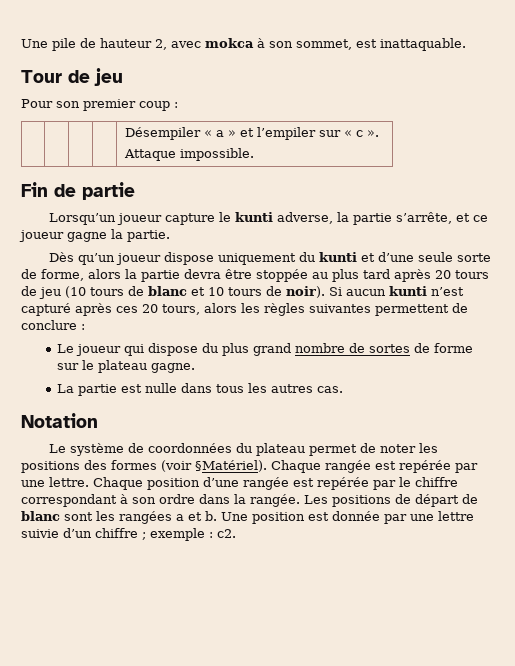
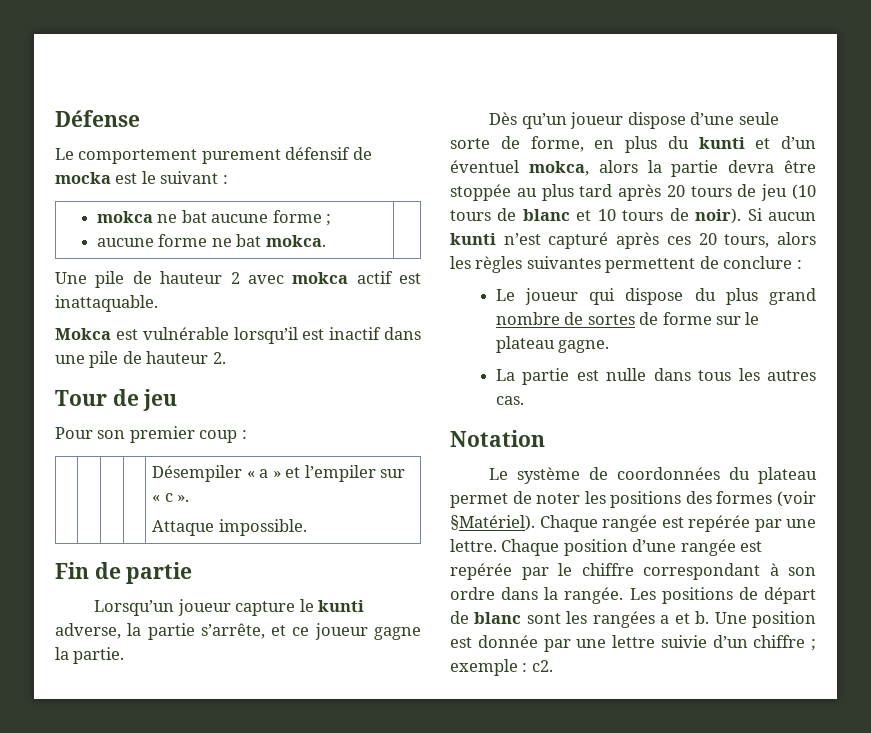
(21, 43) none -> [55,110,140,127] [55,147,372,164] [55,171,228,184] [96,210,332,226] [96,234,326,247] Défense // Le comportement purement défensif de mocka est le suivant : // mokca ne bat aucune forme ; // aucune forme ne bat mokca. | //
[155,39,167,50] 2, -> [230,272,240,284] 2
[257,38,352,50] à son sommet, -> [356,271,393,284] actif
(466, 44) none -> [55,327,421,344] [55,351,226,368] // Mokca est vulnérable lorsqu’il est inactif dans une pile de hauteur 2.
[218,252,376,265] uniquement du kunti et -> (686, 120) none
(84, 275) none -> [594,136,816,153] [450,160,589,176] en plus du kunti et d’un éventuel mokca,

